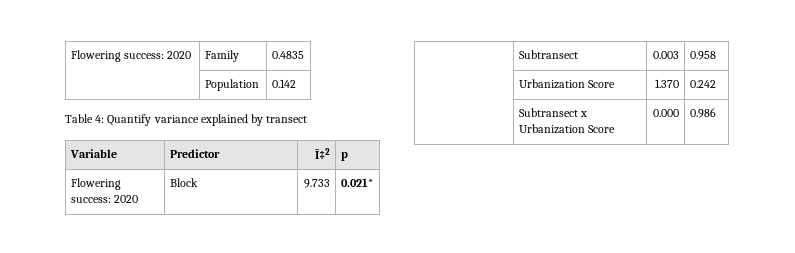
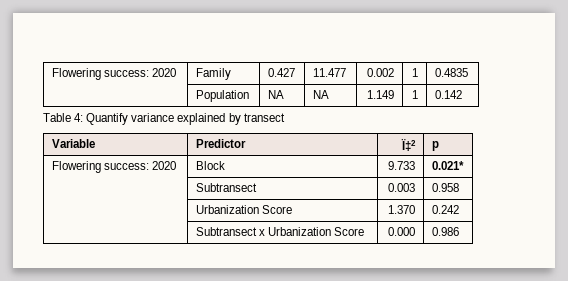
[271,51,304,59] [204,79,259,91] 0.4835 // | Population -> [267,68,295,77] [312,68,346,77] [367,68,395,77] [412,68,419,77] [434,68,468,77] [195,90,249,102] [267,90,284,99] [312,90,329,99] [367,90,395,99] [412,90,419,99] 0.427 | 11.477 | 0.002 | 1 | 0.4835 // | Population | NA | NA | 1.149 | 1

